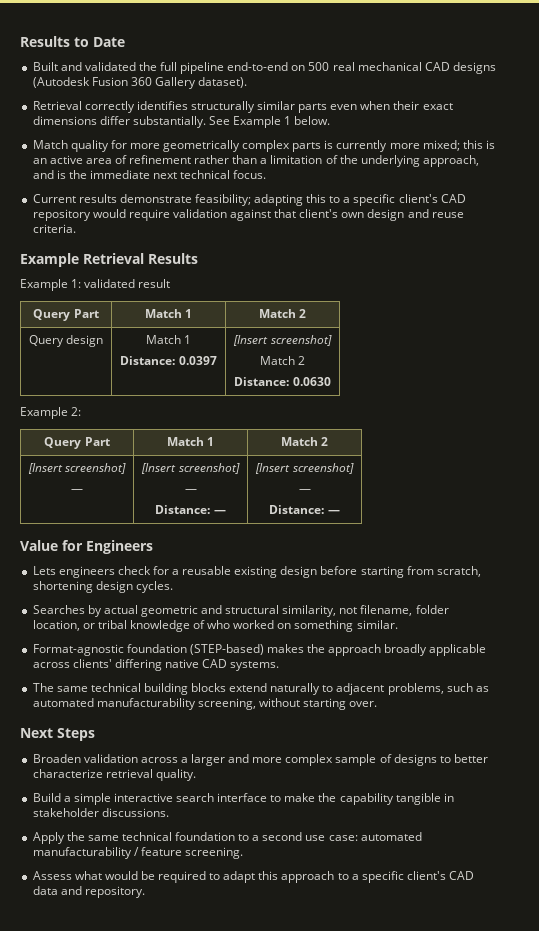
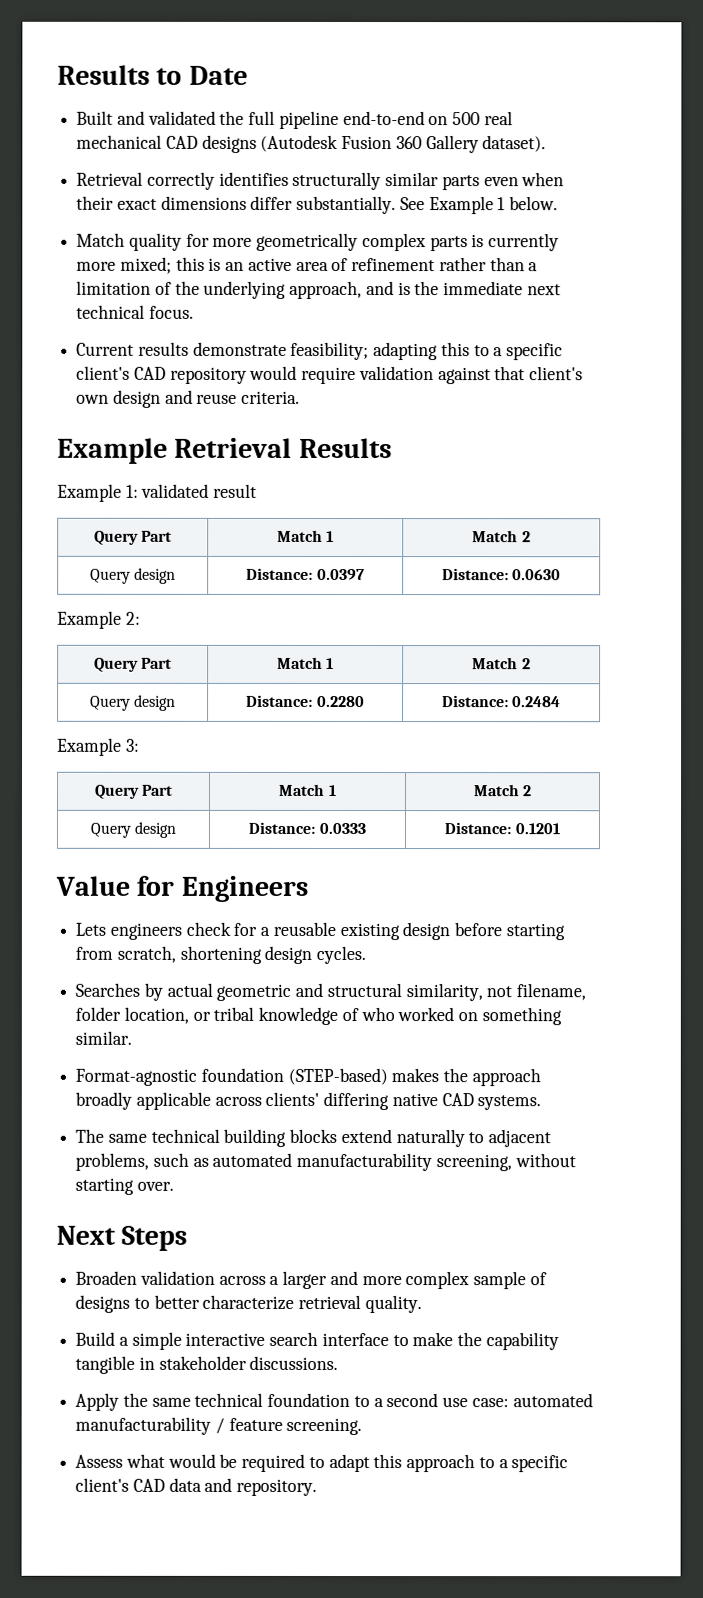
[145,335,192,344] Match 1 // -> (177, 575) none
[233,335,332,346] [259,356,306,365] [Insert screenshot] // Match 2 // -> (365, 574) none
[27,463,127,474] [71,489,83,493] [141,463,240,474] [184,489,197,493] [155,505,226,514] [255,463,354,474] [298,489,311,493] [269,505,340,514] [Insert screenshot] // — | [Insert screenshot] // — // Distance: — | [Insert screenshot] // — // Distance: — -> [89,694,177,711] [246,694,365,708] [441,695,562,708] [57,737,140,756] [94,784,174,799] [279,783,337,796] [473,784,533,797] [89,821,177,838] [248,821,366,835] [444,822,560,835] Query design | Distance: 0.2280 | Distance: 0.2484 // Example 3: // Query Part | Match 1 | Match 2 // Query design | Distance: 0.0333 | Distance: 0.1201

